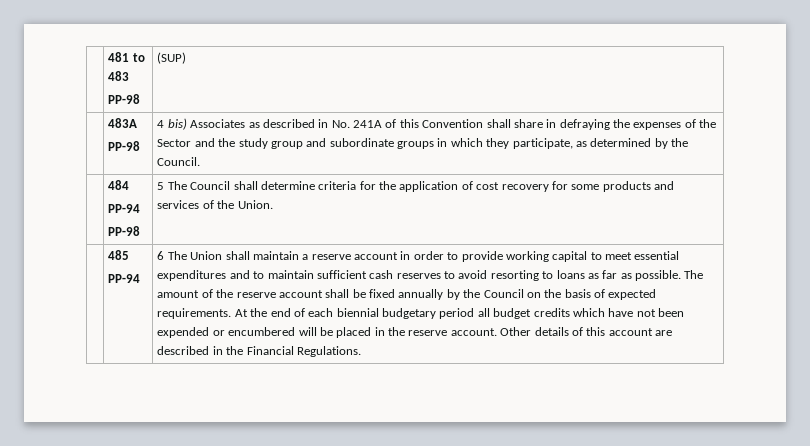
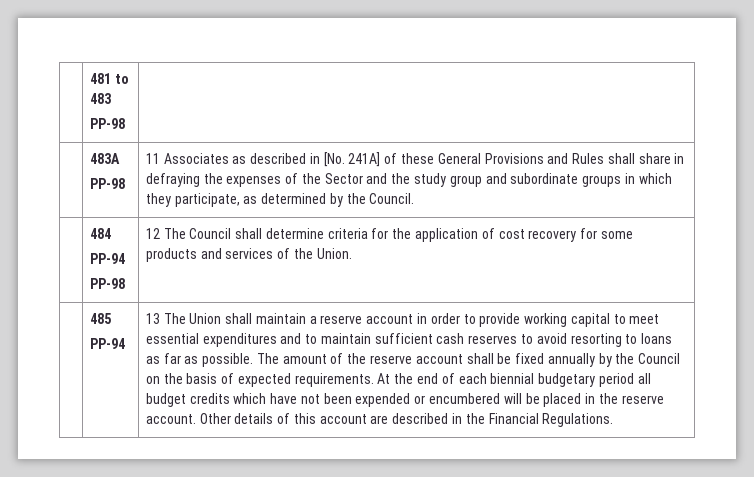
[157,52,187,64] (SUP) -> (125, 123) none
[157,118,187,130] 4 bis) -> [145,153,160,164] 11
[331,119,484,128] No. 241A of this Convention -> [323,152,605,167] [No. 241A] of these General Provisions and Rules
[157,182,165,190] 5 -> [145,228,160,239] 12
[157,251,165,260] 6 -> [145,313,160,324] 13

